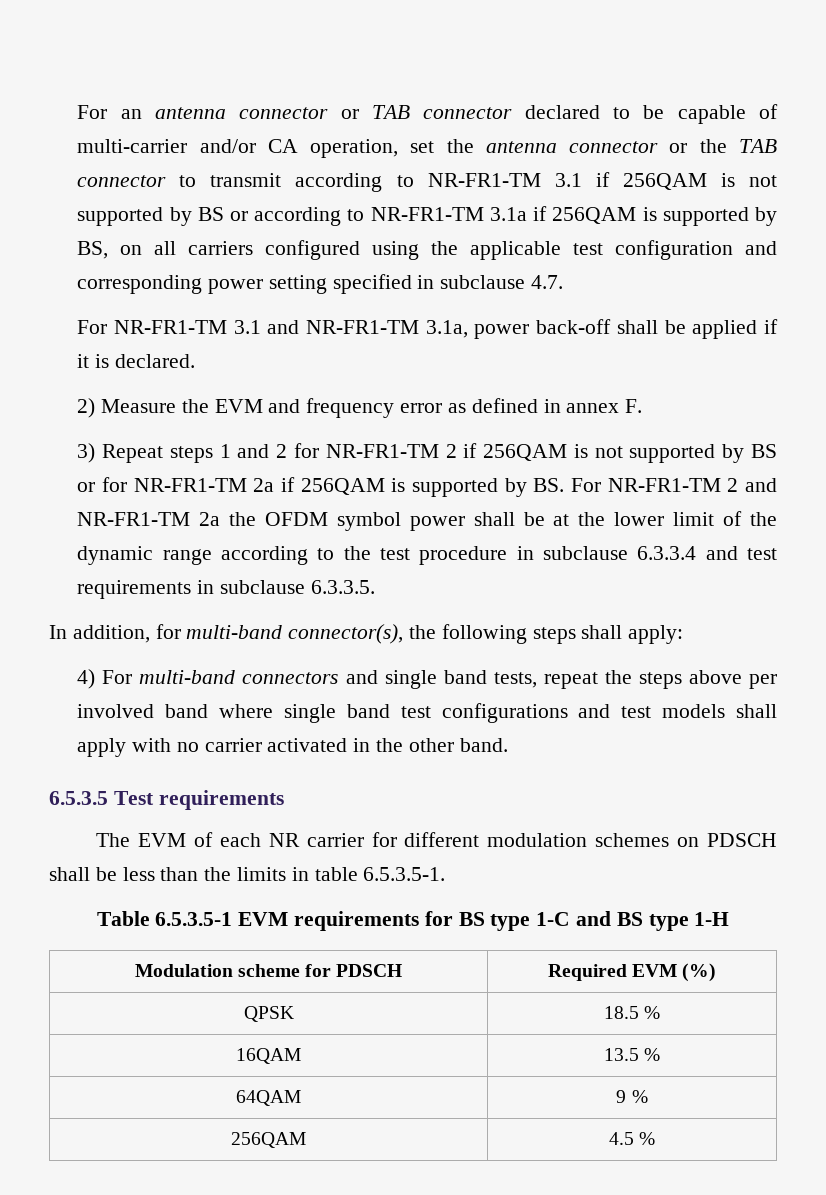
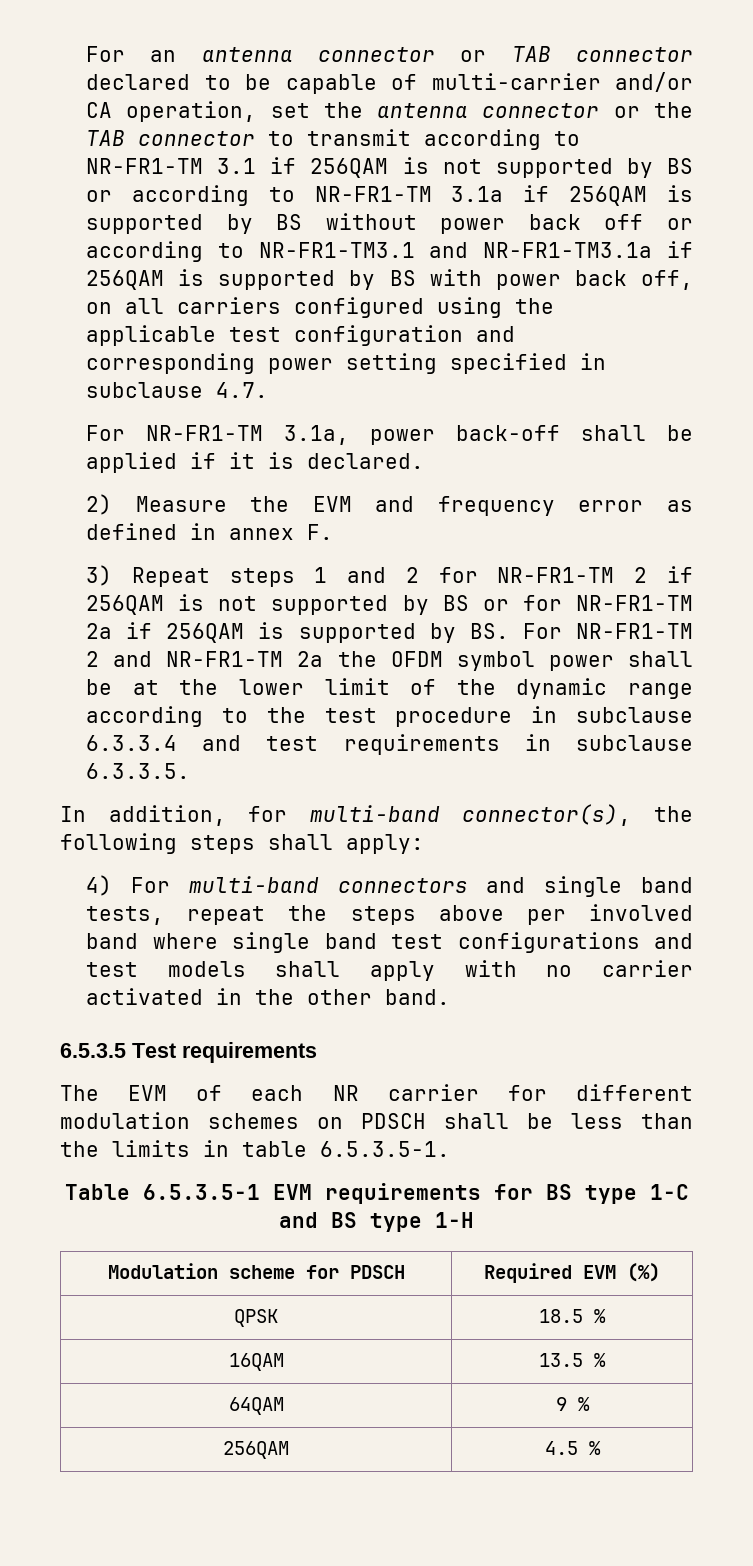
[77,241,109,259] BS, -> [276,213,693,234] [86,241,693,262] [86,269,694,290] BS without power back off or according to NR-FR1-TM3.1 and NR-FR1-TM3.1a if 256QAM is supported by BS with power back off,
[233,320,420,334] 3.1 and NR-FR1-TM -> (264, 433) none

